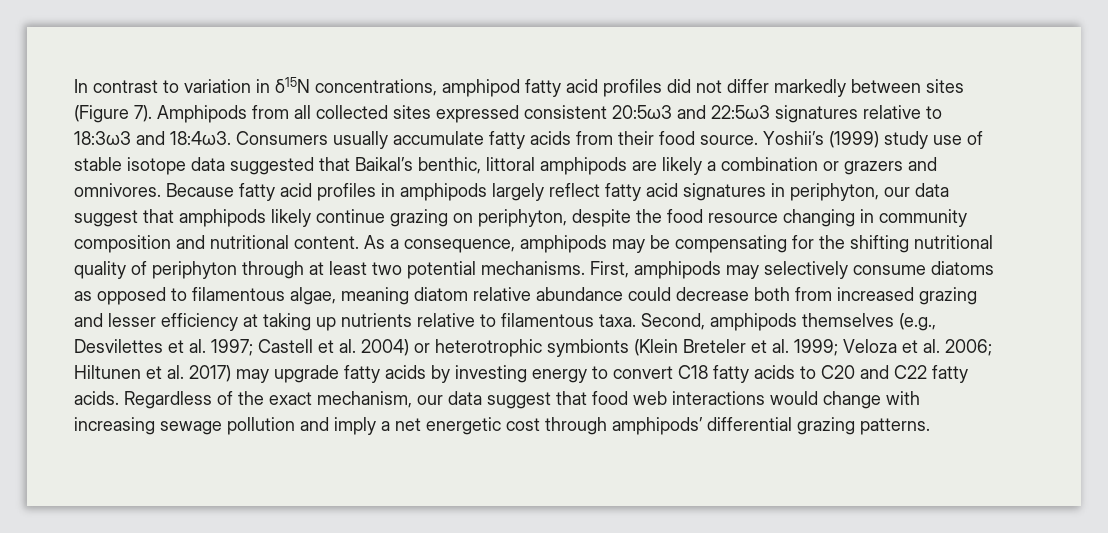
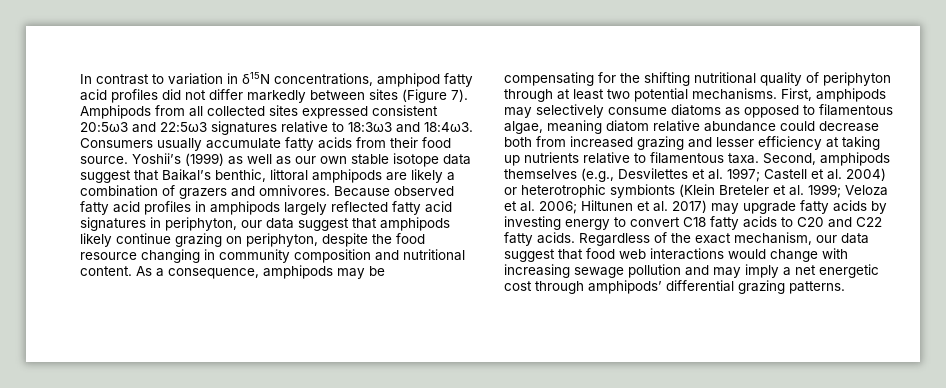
[884,131,983,149] study use of -> [228,154,347,165] as well as our own
[230,157,314,175] suggested -> [80,170,131,183] suggest
[823,161,839,171] or -> [162,185,175,196] of
(234, 190) none -> [394,186,454,196] observed
[549,183,600,197] reflect -> [331,201,388,212] reflected
(329, 424) none -> [713,267,741,278] may

